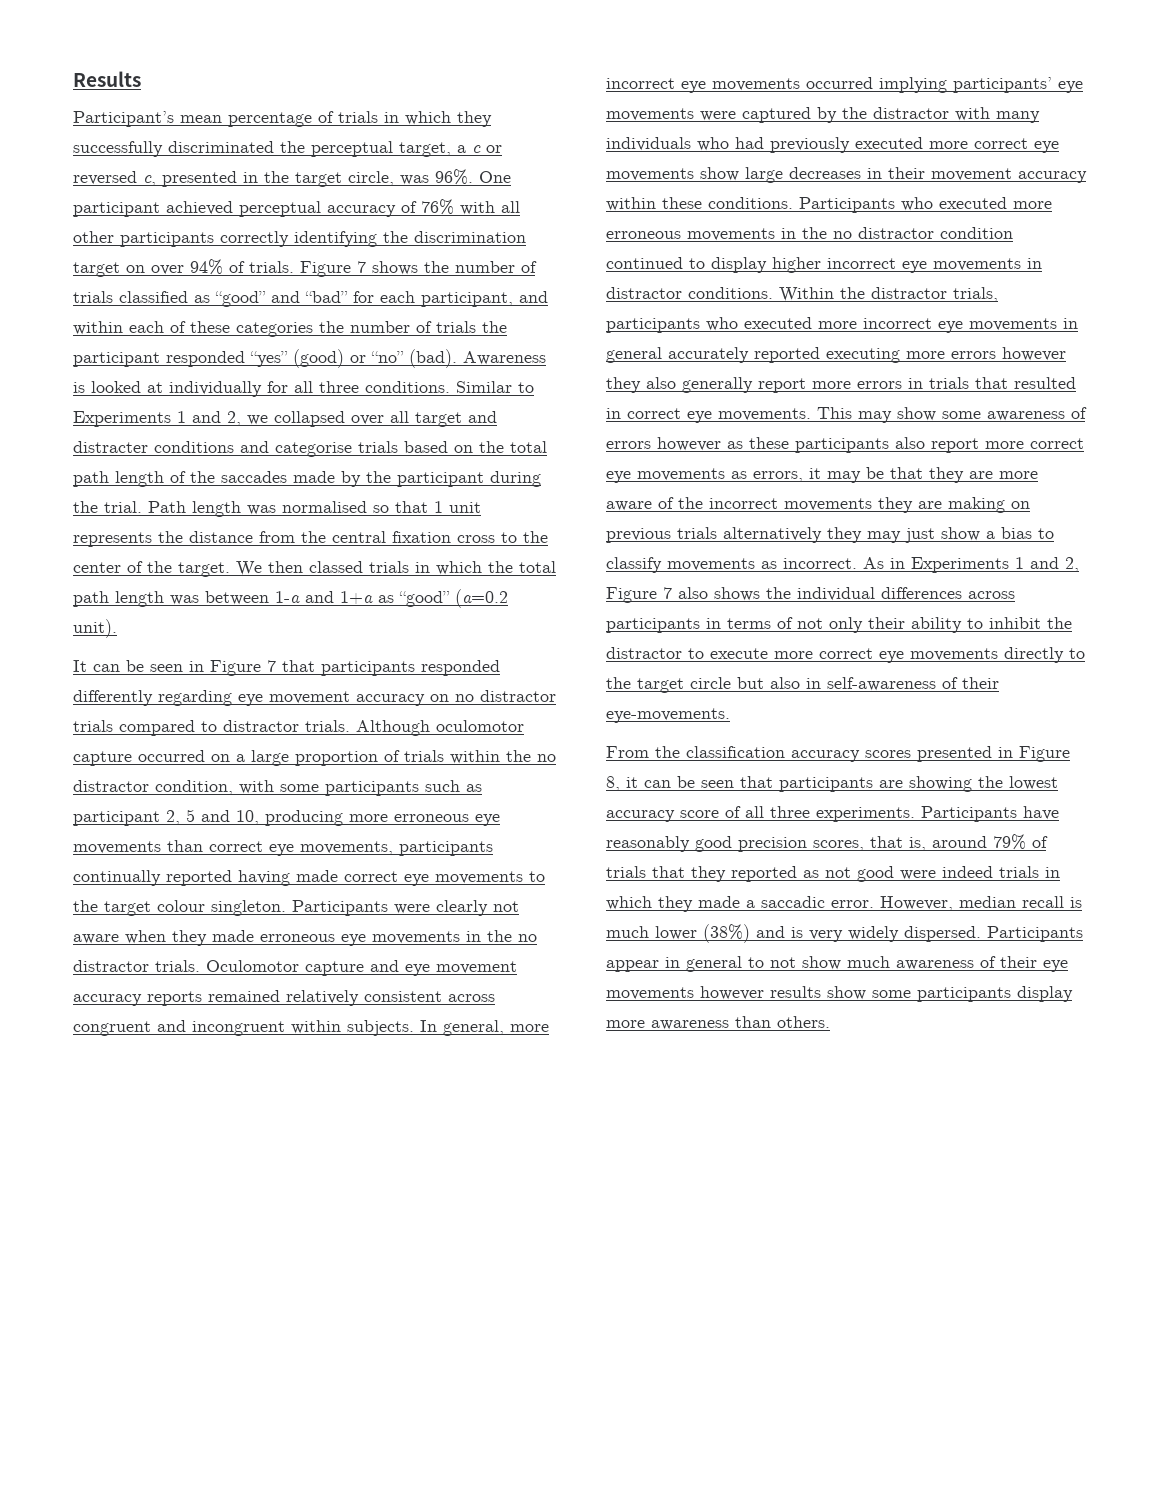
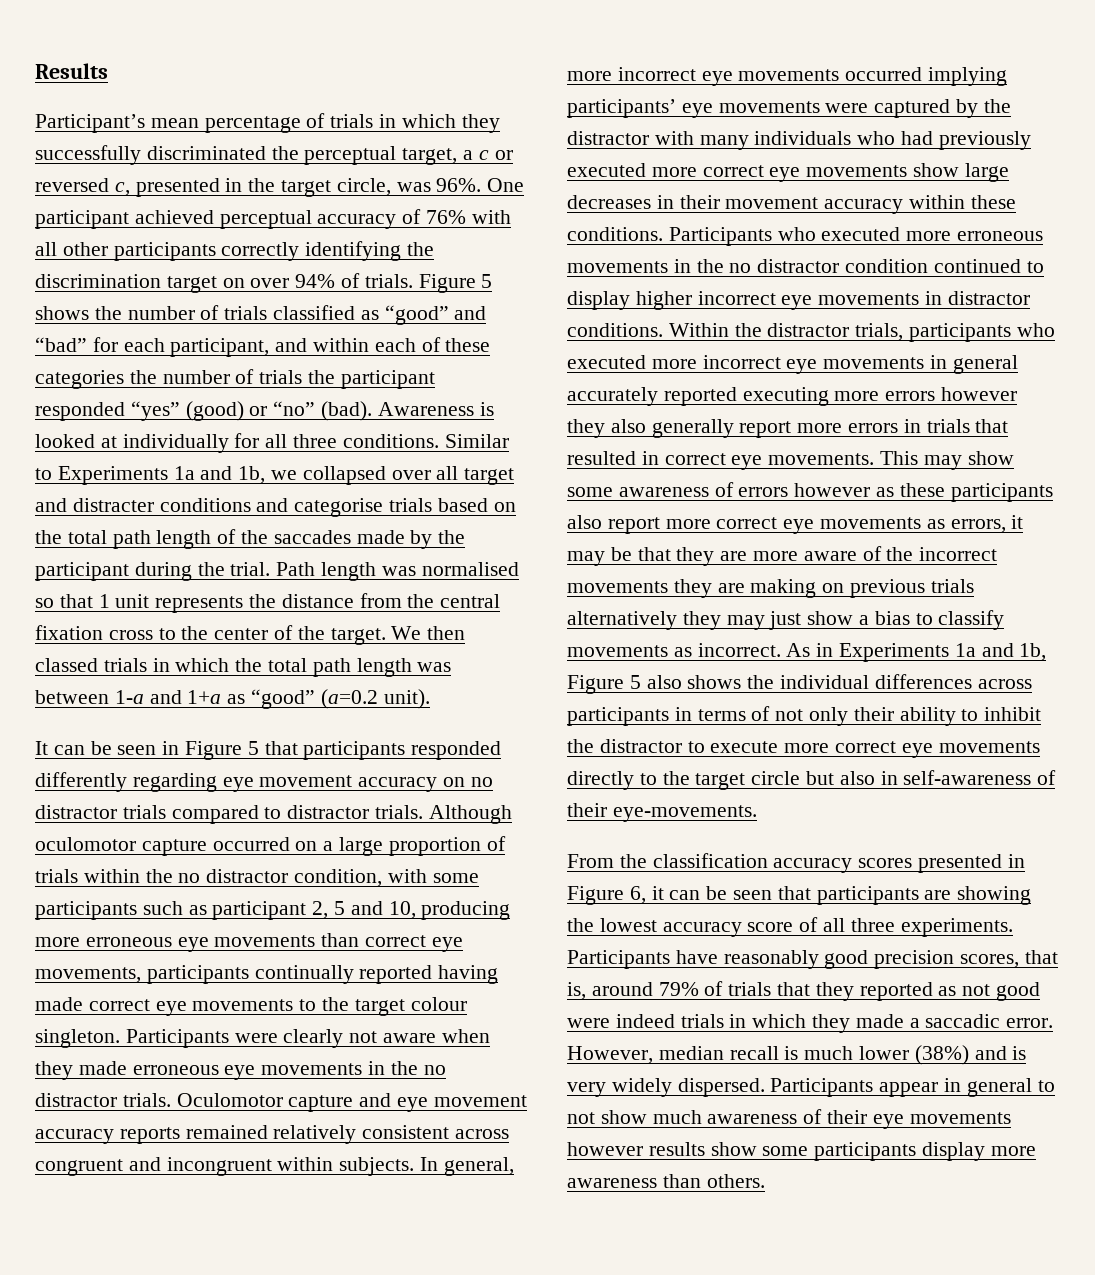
[357,261,366,273] 7 -> [481,274,493,288] 5
[177,411,241,426] 1 and 2, -> [173,466,266,484] 1a and 1b,
[267,660,276,672] 7 -> [247,741,259,755] 5
[1015,557,1079,572] [606,587,672,603] 1 and 2, Figure 7 -> [954,643,1047,661] [567,675,641,694] 1a and 1b, Figure 5
[606,776,620,791] 8, -> [629,886,646,904] 6,

